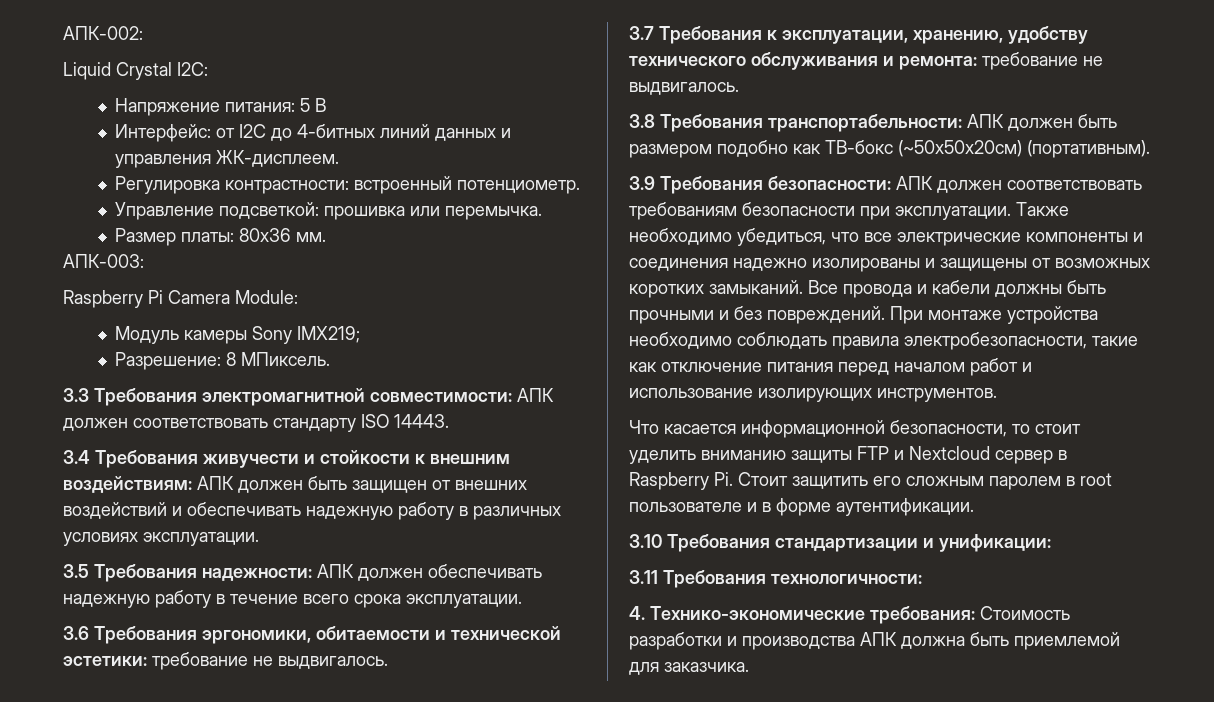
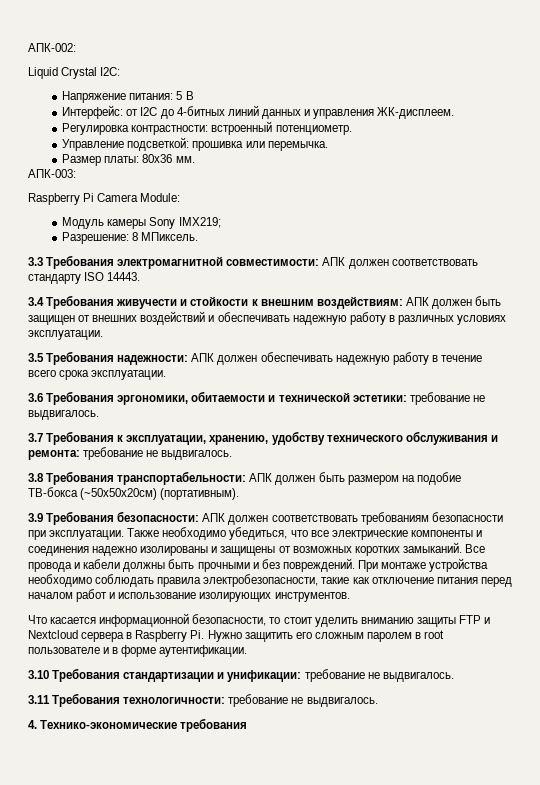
[717,140,893,157] подобно как ТВ-бокс -> [401,472,461,485] [28,487,78,497] на подобие ТВ-бокса
[995,450,1053,464] сервер -> [81,632,125,642] сервера
[738,472,788,486] Стоит -> [207,630,242,642] Нужно
(1051, 543) none -> [304,669,454,682] требование не выдвигалось.
(922, 579) none -> [228,694,378,707] требование не выдвигалось.
[870,606,1070,624] [629,632,1120,650] [629,662,749,675] требования: Стоимость разработки и производства АПК должна быть приемлемой для заказчика. -> [180,718,248,732] требования

